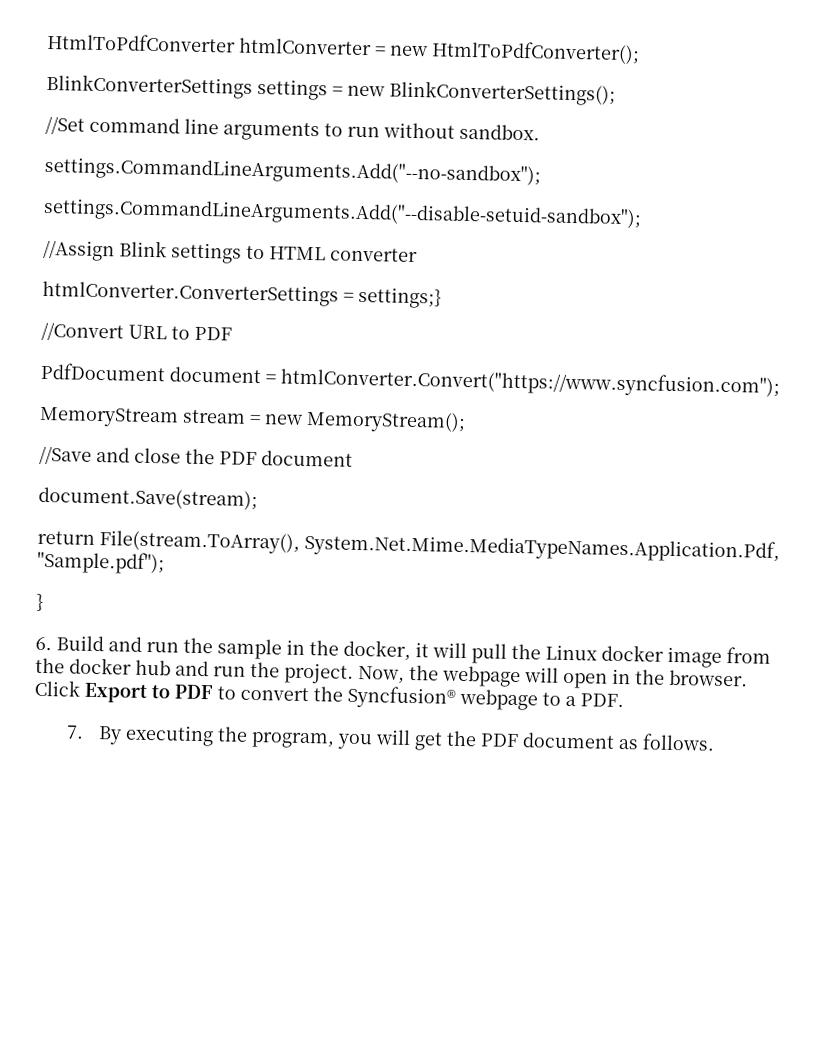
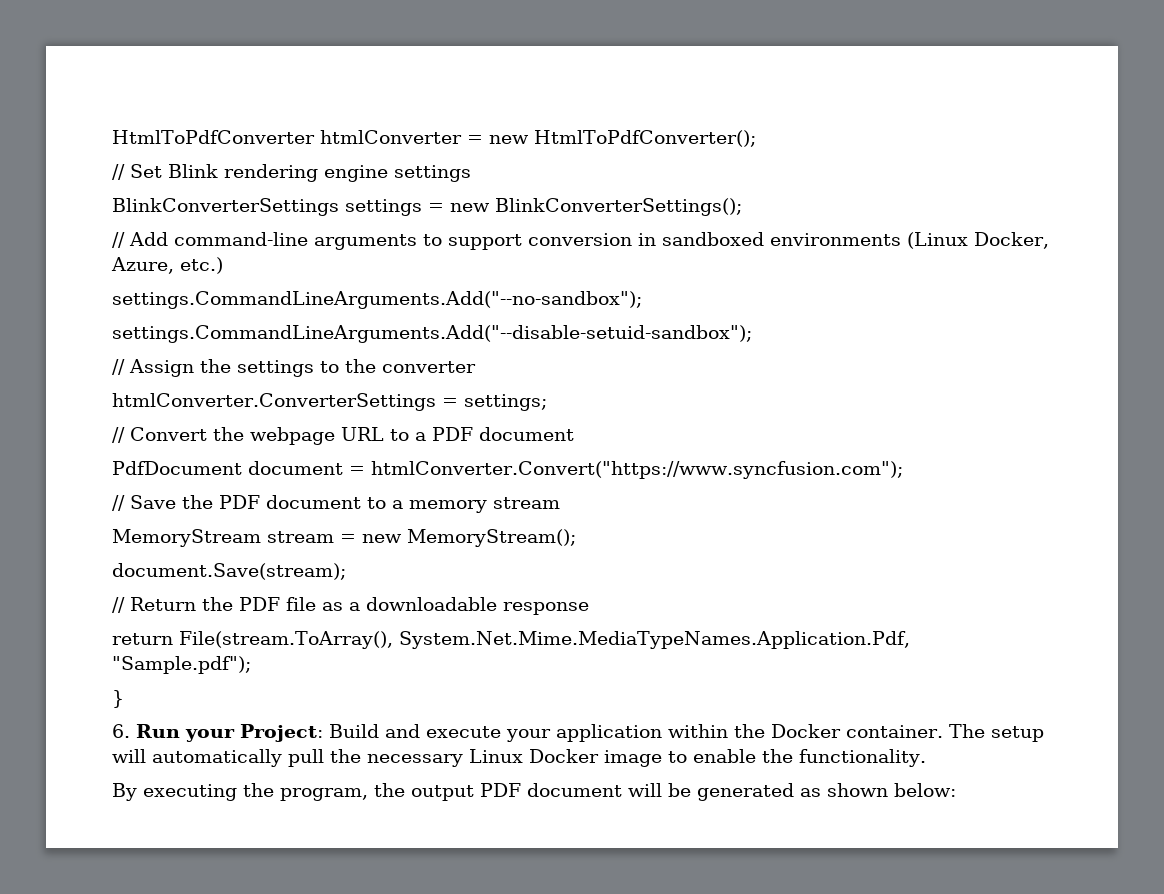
(640, 52) none -> [112,164,471,182] // // Set Blink rendering engine settings
[45,115,540,142] //Set command line arguments to run without sandbox. -> [112,232,1049,250] [111,257,223,274] // Add command-line arguments to support conversion in sandboxed environments (Linux Docker, Azure, etc.)
[43,239,167,262] //Assign Blink -> [112,359,231,377] // Assign the
[269,246,326,261] HTML -> [345,359,376,373] the
[358,286,442,309] [41,321,124,342] settings;} // //Convert -> [463,394,547,411] [112,427,335,445] settings; // // Convert the webpage
[194,326,232,341] PDF -> [415,427,574,441] a PDF document
(780, 382) none -> [112,495,560,513] // // Save the PDF document to a memory stream
[39,445,353,467] [38,486,258,511] //Save and close the PDF document // document.Save(stream); -> [112,563,346,580] [112,597,589,615] document.Save(stream); // // Return the PDF file as a downloadable response
[56,635,771,668] [35,657,748,689] [34,679,624,711] [65,724,716,751] Build and run the sample in the docker, it will pull the Linux docker image from the docker hub and run the project. Now, the webpage will open in the browser. Click Export to PDF to convert the Syncfusion® webpage to a PDF. // 7. By executing the program, you will get the PDF document as follows. -> [136,724,1044,742] [112,749,926,767] [112,783,956,801] Run your Project: Build and execute your application within the Docker container. The setup will automatically pull the necessary Linux Docker image to enable the functionality. // By executing the program, the output PDF document will be generated as shown below:

